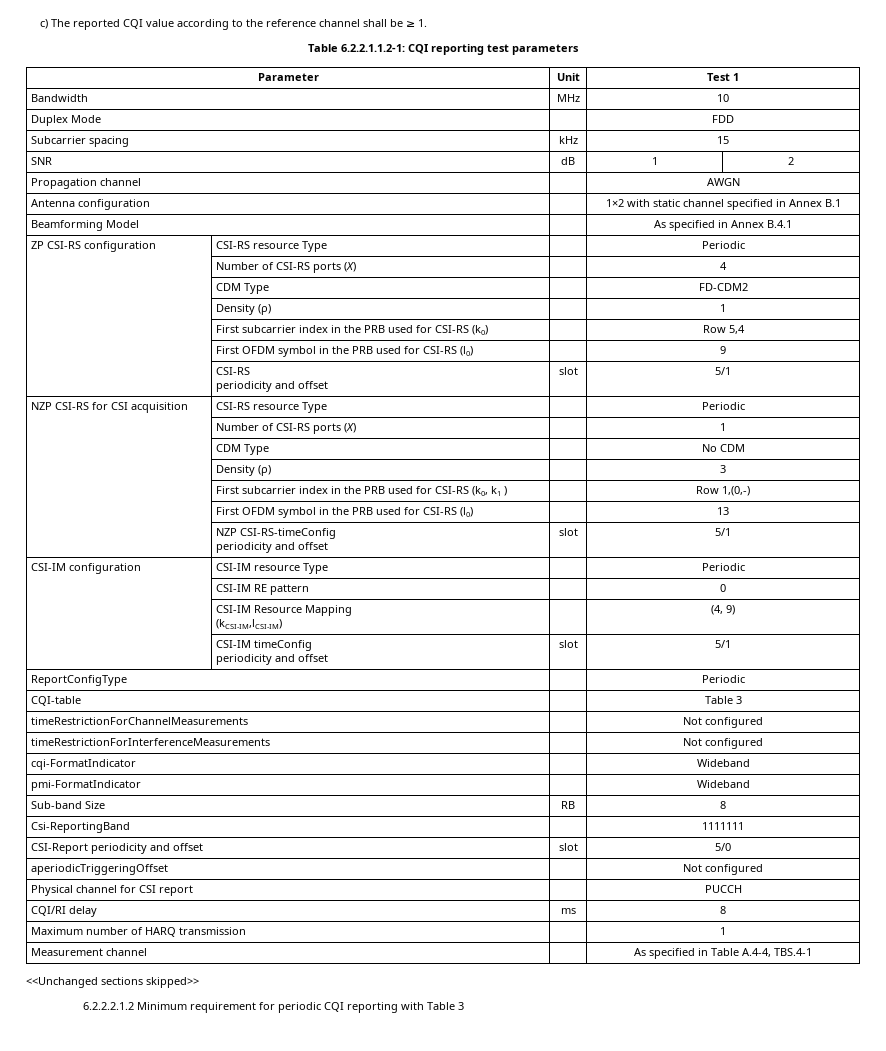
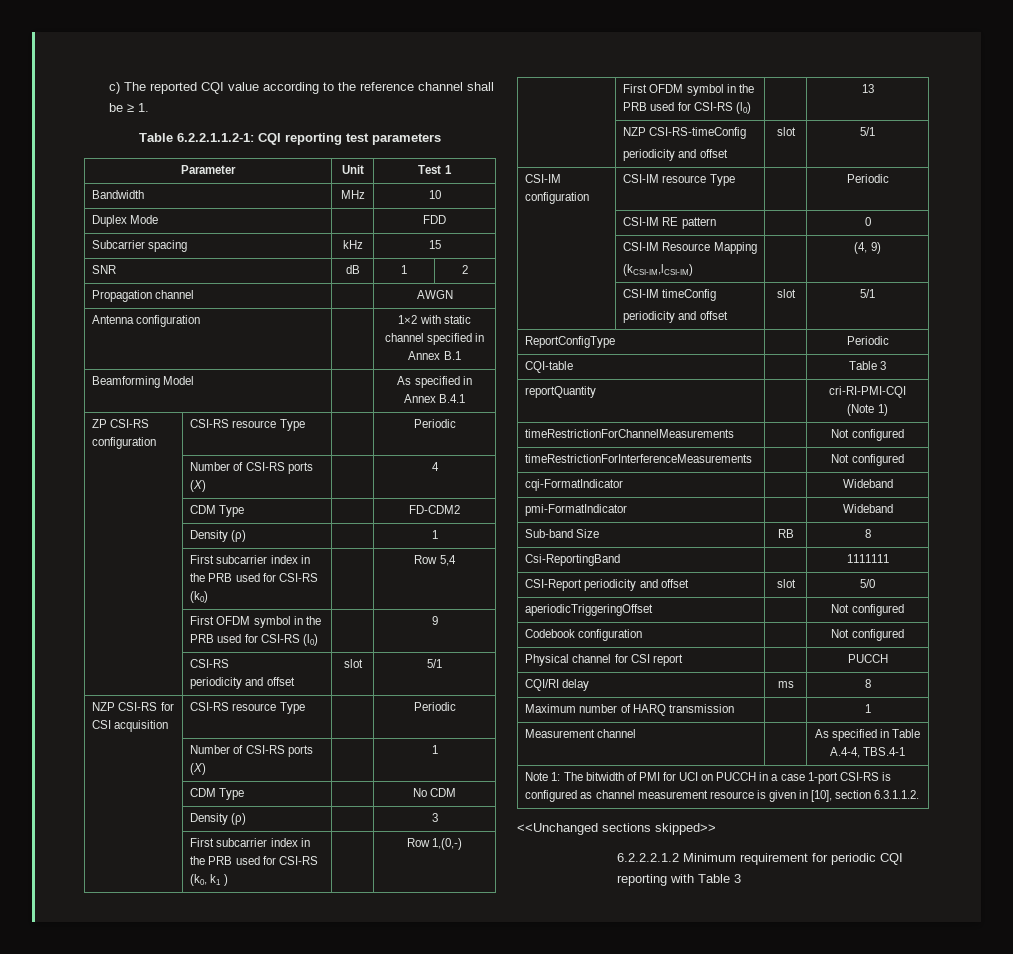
(742, 700) none -> [525,386,597,398] [829,386,906,398] [847,404,888,416] // reportQuantity | | cri-RI-PMI-CQI (Note 1)
(763, 869) none -> [525,629,643,641] [831,629,904,641] // Codebook configuration | | Not configured
(812, 952) none -> [525,772,891,784] [525,790,920,802] // Note 1: The bitwidth of PMI for UCI on PUCCH in a case 1-port CSI-RS is configured as channel measurement resource is given in [10], section 6.3.1.1.2.

